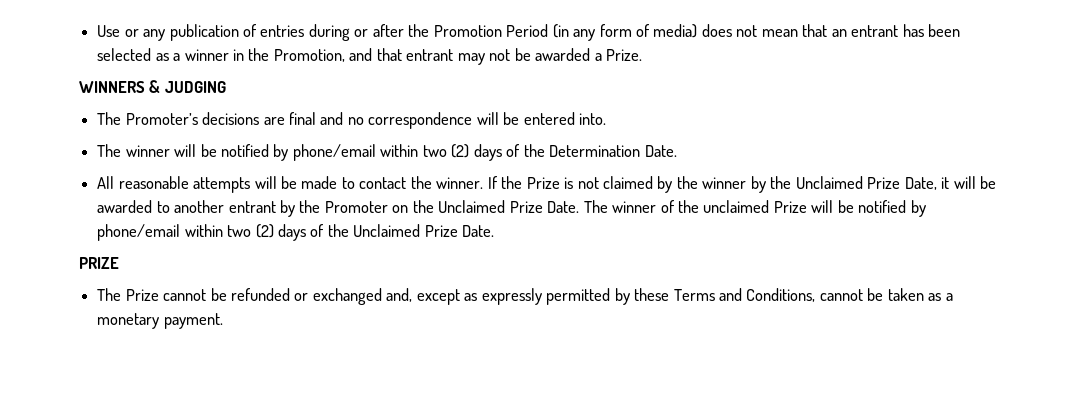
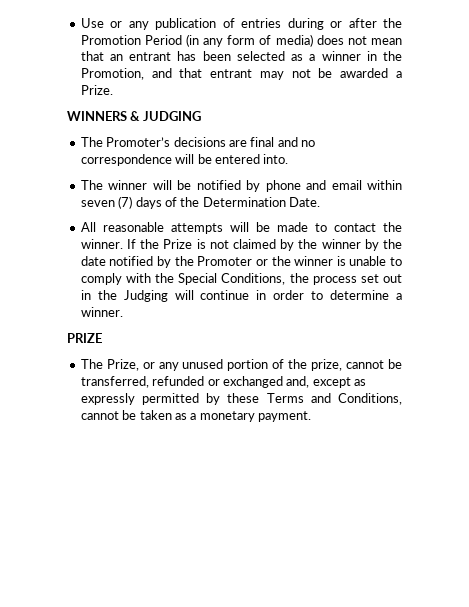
[292,144,470,161] phone/email within two (2) -> [265,180,403,192] [80,196,133,209] phone and email within seven (7)
[795,176,996,190] [97,200,926,217] [97,224,495,241] [79,257,119,269] [97,288,227,301] Unclaimed Prize Date, it will be awarded to another entrant by the Promoter on the Unclaimed Prize Date. The winner of the unclaimed Prize will be notified by phone/email within two (2) days of the Unclaimed Prize Date. // PRIZE // The Prize cannot be -> [80,256,402,268] [80,273,402,285] [80,290,402,302] [80,307,123,317] [67,333,102,343] [80,359,403,371] [80,376,149,388] date notified by the Promoter or the winner is unable to comply with the Special Conditions, the process set out in the Judging will continue in order to determine a winner. // PRIZE // The Prize, or any unused portion of the prize, cannot be transferred,

